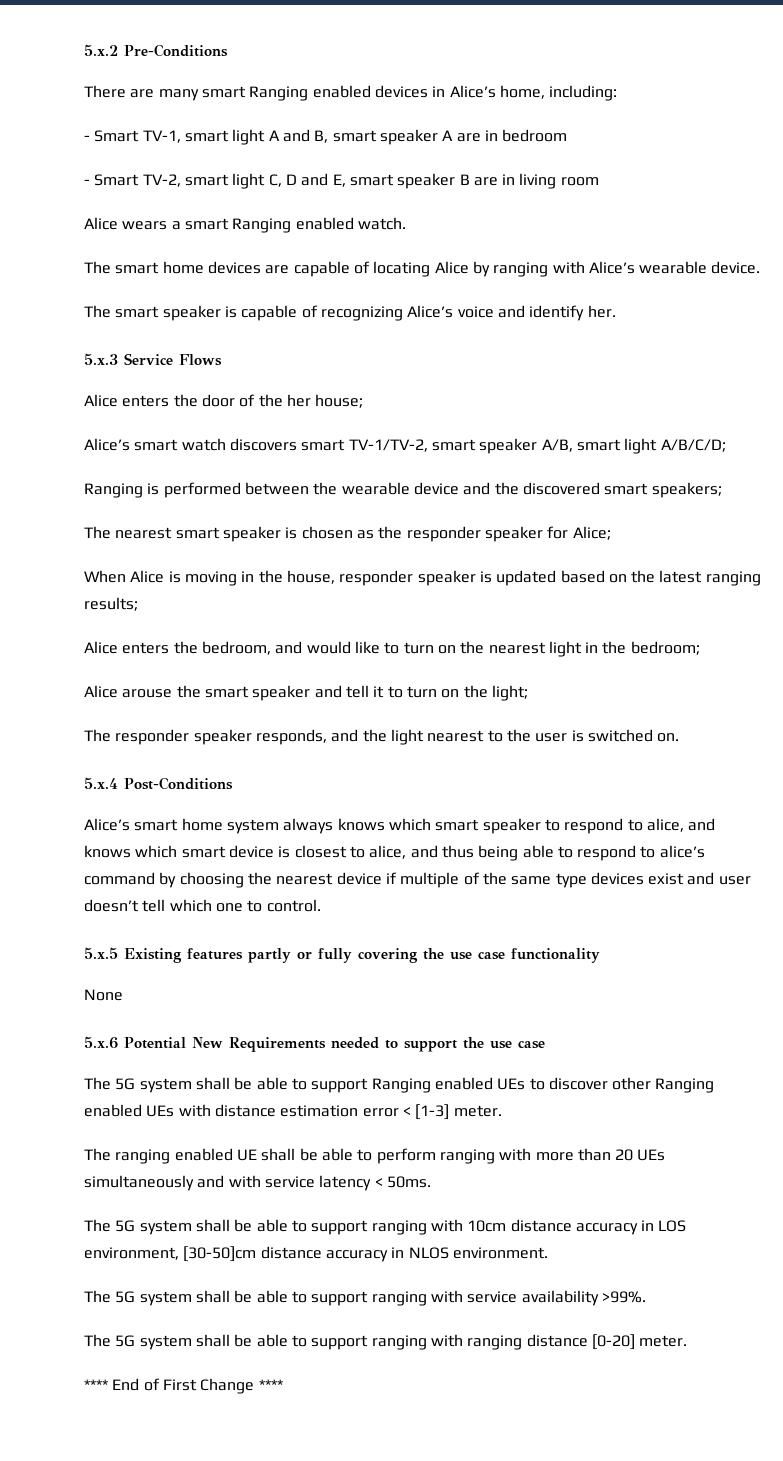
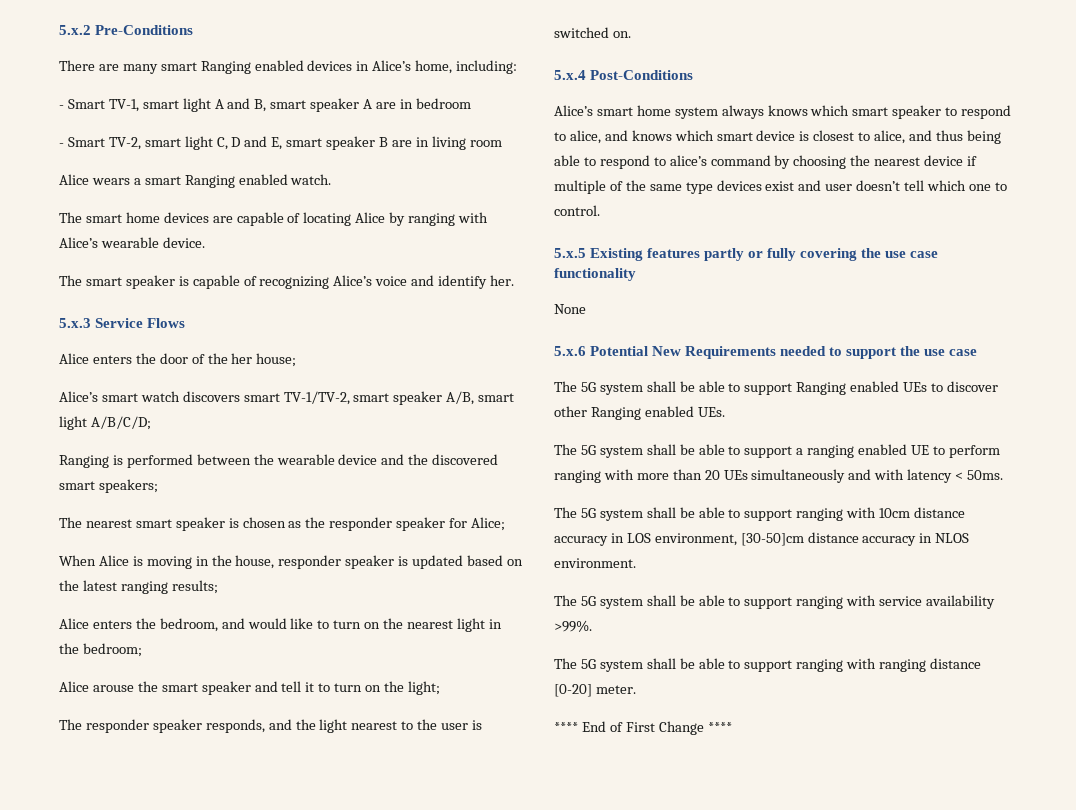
[146,1104,502,1120] [84,1148,353,1164] UEs with distance estimation error < [1-3] meter. // The ranging enabled UE shall be able -> [697,407,725,417] [554,444,930,458] UEs. // The 5G system shall be able to support a ranging enabled UE
[264,1176,315,1188] service -> (905, 474) none

